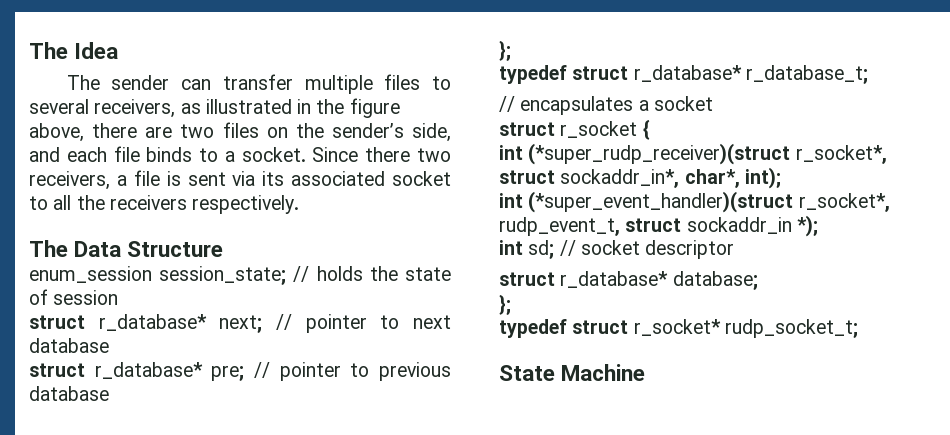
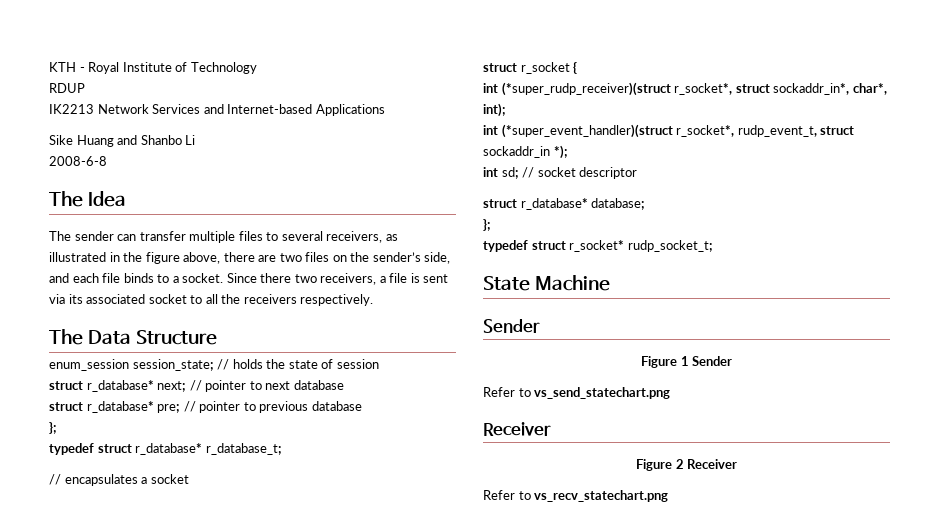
(29, 50) none -> [49,62,257,74] [49,83,85,93] [49,104,385,116] [49,135,196,147] [49,156,107,166] KTH - Royal Institute of Technology // RDUP // IK2213 Network Services and Internet-based Applications // Sike Huang and Shanbo Li // 2008-6-8 //
(646, 372) none -> [483,319,540,333] [640,356,733,368] [483,387,671,399] [483,422,551,436] [635,459,738,471] [483,490,669,502] // Sender // Figure 1 Sender // Refer to vs_send_statechart.png // Receiver // Figure 2 Receiver // Refer to vs_recv_statechart.png

